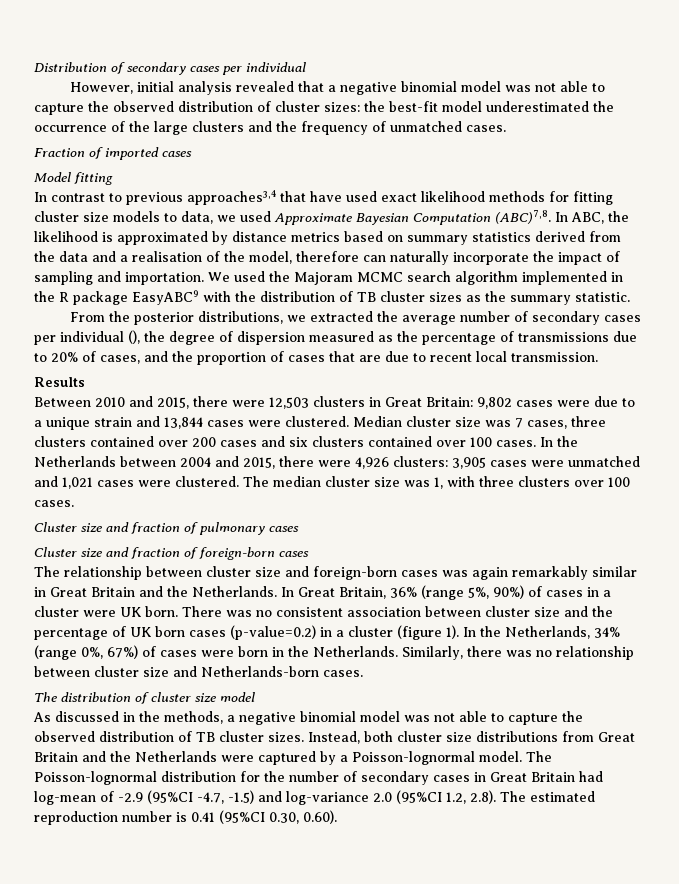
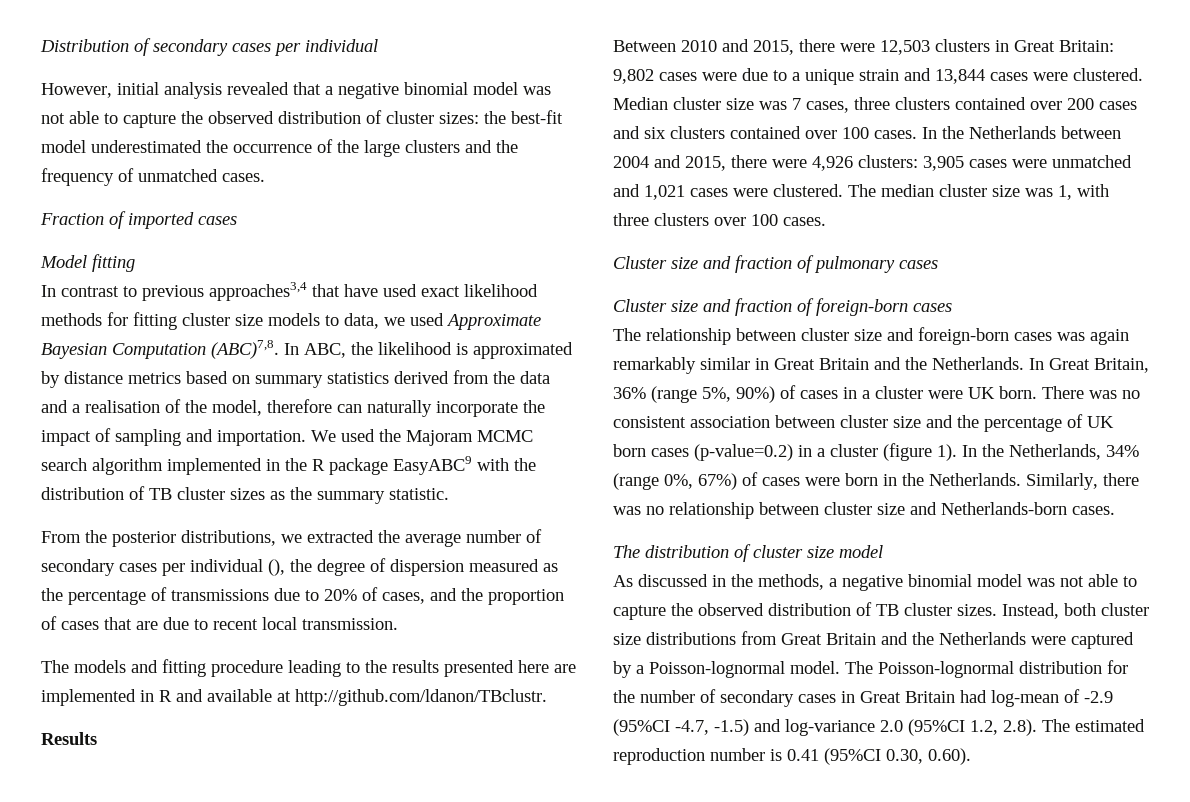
(598, 357) none -> [41,659,576,677] [41,689,547,706] // The models and fitting procedure leading to the results presented here are implemented in R and available at http://github.com/ldanon/TBclustr.

